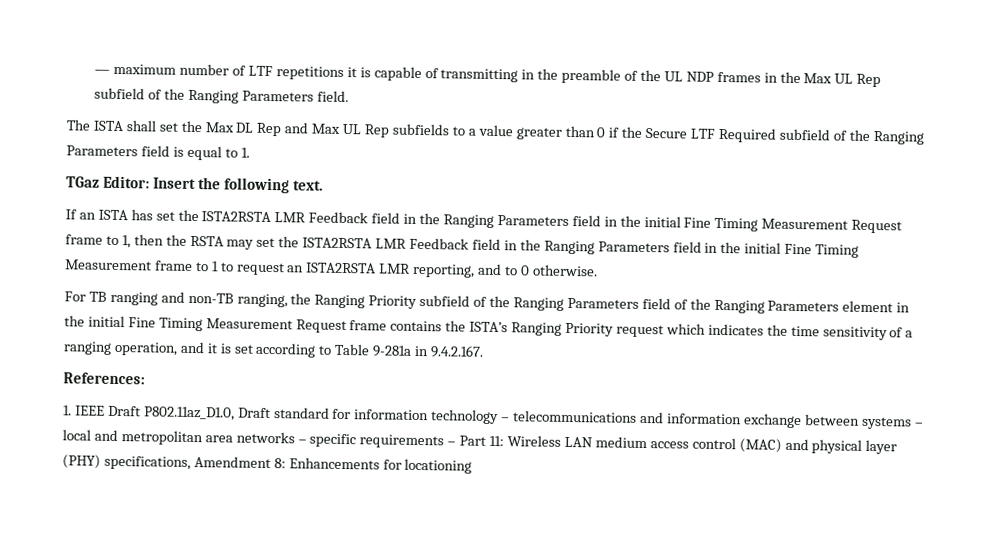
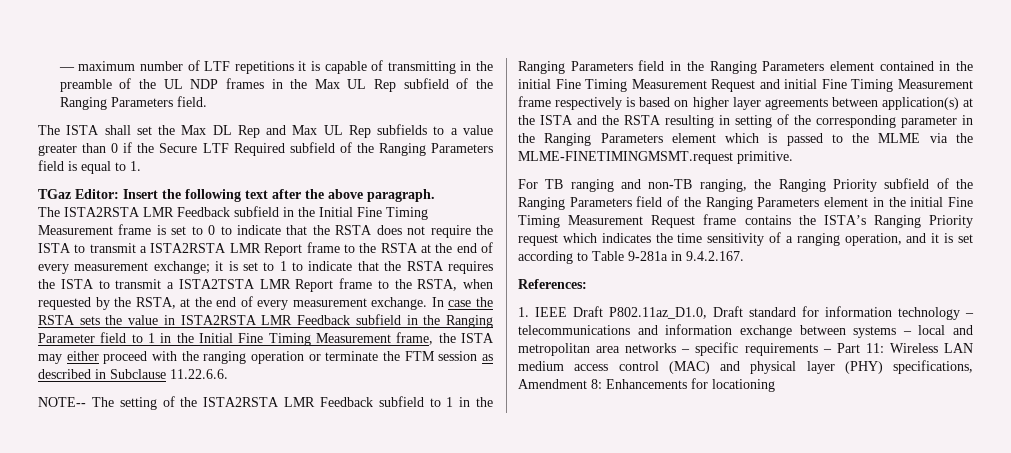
[292,180,323,191] [65,209,903,234] [65,234,860,258] [65,259,598,278] text. // If an ISTA has set the ISTA2RSTA LMR Feedback field in the Ranging Parameters field in the initial Fine Timing Measurement Request frame to 1, then the RSTA may set the ISTA2RSTA LMR Feedback field in the Ranging Parameters field in the initial Fine Timing Measurement frame to 1 to request an ISTA2RSTA LMR reporting, and to 0 otherwise. -> [245,189,435,202] [38,206,428,220] [38,224,493,238] [38,242,493,256] [38,261,493,274] [38,278,493,292] [38,296,494,310] [38,314,494,328] [38,332,494,346] [38,351,494,364] [38,369,228,379] [38,396,493,410] [518,60,973,74] [518,79,973,92] [518,96,973,110] [518,114,973,128] [518,133,973,146] [518,151,793,164] text after the above paragraph. // The ISTA2RSTA LMR Feedback subfield in the Initial Fine Timing Measurement frame is set to 0 to indicate that the RSTA does not require the ISTA to transmit a ISTA2RSTA LMR Report frame to the RSTA at the end of every measurement exchange; it is set to 1 to indicate that the RSTA requires the ISTA to transmit a ISTA2TSTA LMR Report frame to the RSTA, when requested by the RSTA, at the end of every measurement exchange. In case the RSTA sets the value in ISTA2RSTA LMR Feedback subfield in the Ranging Parameter field to 1 in the Initial Fine Timing Measurement frame, the ISTA may either proceed with the ranging operation or terminate the FTM session as described in Subclause 11.22.6.6. // NOTE-- The setting of the ISTA2RSTA LMR Feedback subfield to 1 in the Ranging Parameters field in the Ranging Parameters element contained in the initial Fine Timing Measurement Request and initial Fine Timing Measurement frame respectively is based on higher layer agreements between application(s) at the ISTA and the RSTA resulting in setting of the corresponding parameter in the Ranging Parameters element which is passed to the MLME via the MLME-FINETIMINGMSMT.request primitive.

